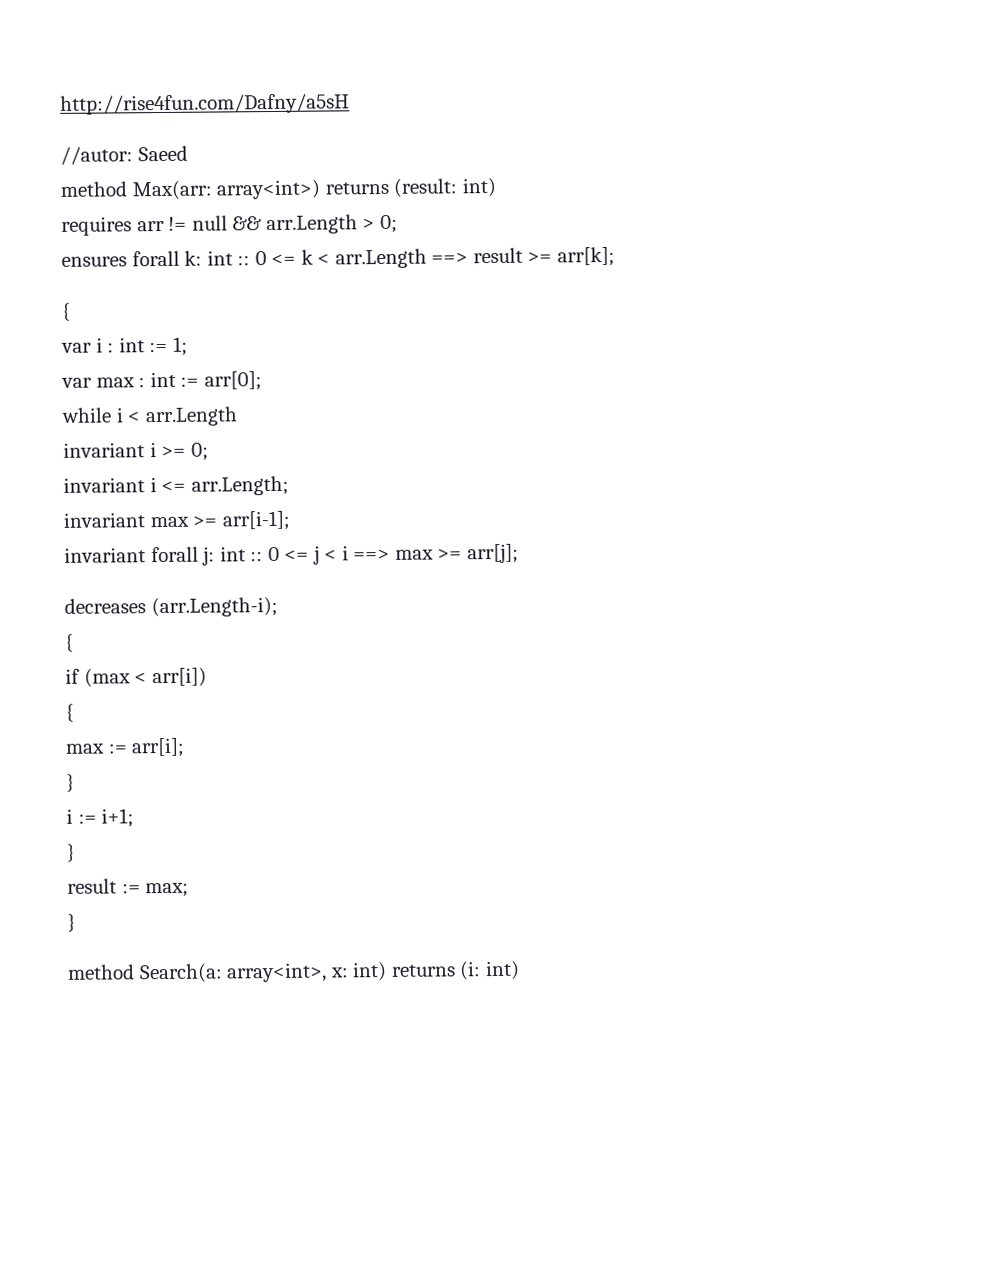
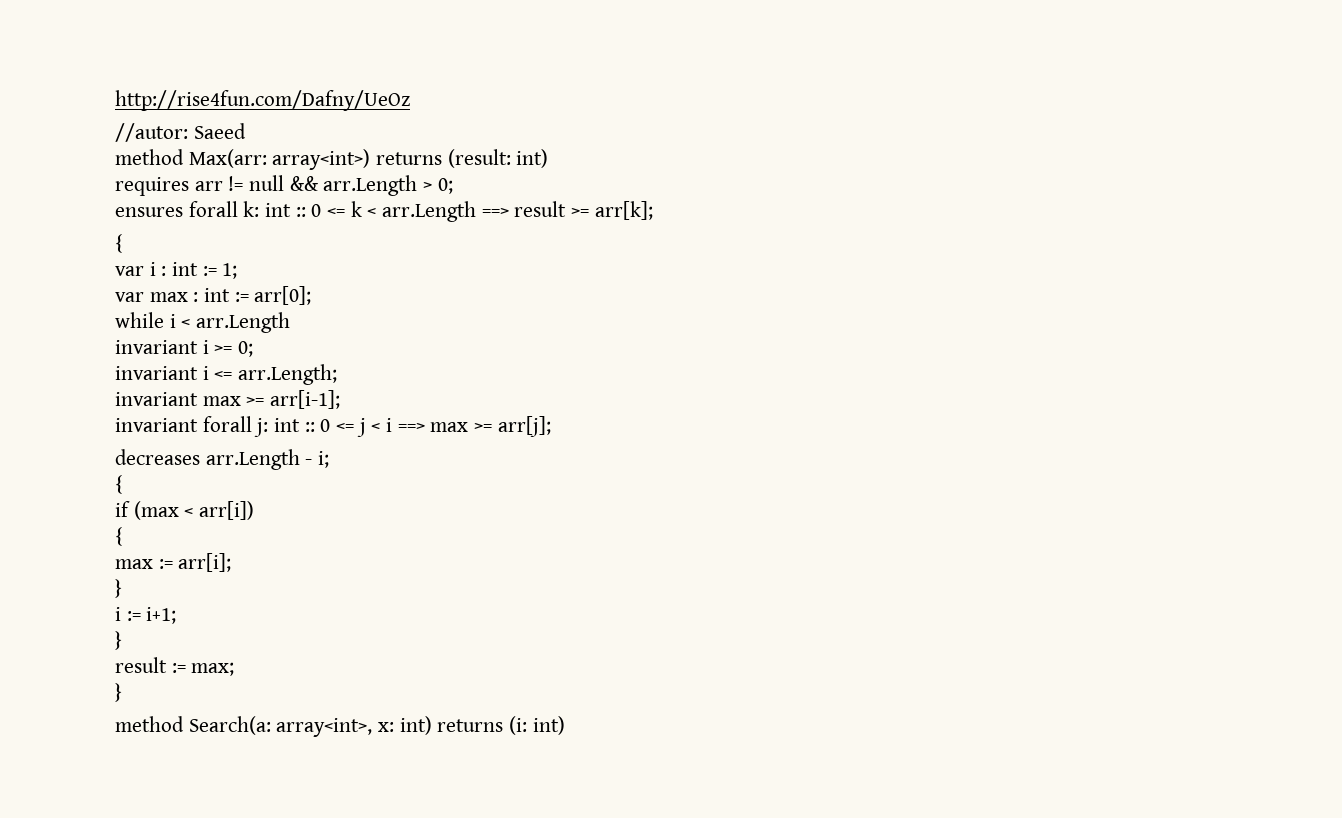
[60,93,350,115] http://rise4fun.com/Dafny/a5sH -> [115,90,410,111] http://rise4fun.com/Dafny/UeOz
[150,596,278,618] (arr.Length-i); -> [205,449,330,470] arr.Length - i;

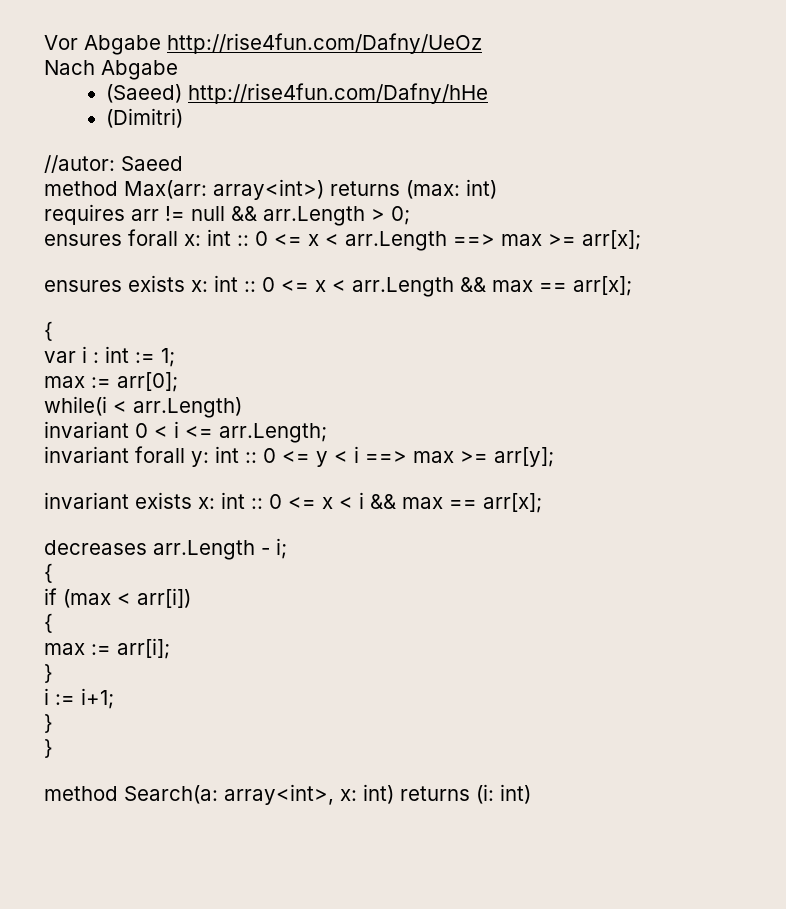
(115, 100) none -> [44,35,161,55] Vor Abgabe
(410, 100) none -> [44,60,178,80] [106,83,489,104] [106,108,184,128] // Nach Abgabe // (Saeed) http://rise4fun.com/Dafny/hHe // (Dimitri)
[447,149,511,168] (result: -> [406,180,460,199] (max:
[243,201,362,217] k: int :: 0 <= k -> [184,229,319,246] x: int :: 0 <= x
[514,201,653,220] result >= arr[k]; -> [501,230,641,250] [44,275,632,297] max >= arr[x]; // ensures exists x: int :: 0 <= x < arr.Length && max == arr[x];
[115,286,312,305] [115,312,291,333] [115,340,254,357] [115,366,198,380] var max : int := arr[0]; // while i < arr.Length // invariant i >= 0; // invariant -> [44,372,178,392] [44,396,242,418] [44,421,168,438] max := arr[0]; // while(i < arr.Length) // invariant 0 <
[115,390,341,409] // invariant max >= arr[i-1]; -> (327, 433) none
[254,418,366,437] j: int :: 0 <= j -> [191,446,328,467] y: int :: 0 <= y
[497,416,551,437] arr[j]; -> [494,447,554,467] [44,492,542,513] arr[y]; // invariant exists x: int :: 0 <= x < i && max == arr[x];
[115,657,235,676] // result := max; -> (53, 723) none

